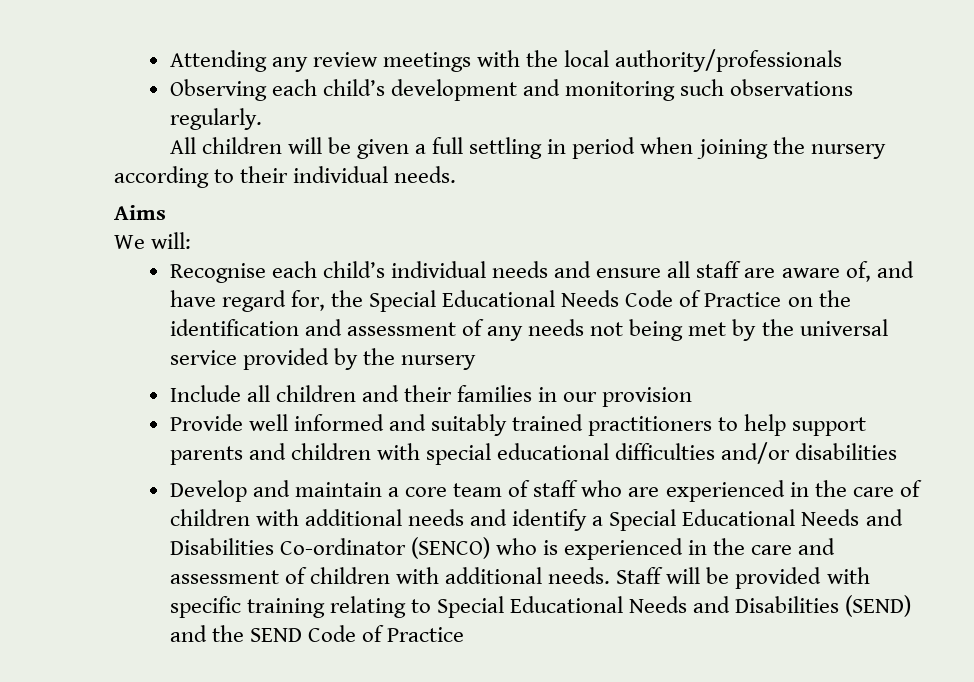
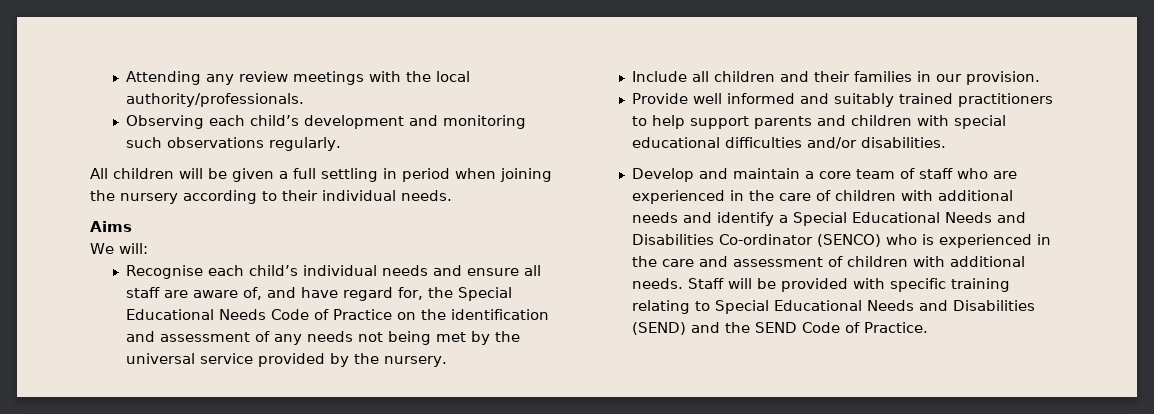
[615,49,843,72] authority/professionals -> [126,93,305,107] authority/professionals.
[401,355,477,370] nursery -> [384,356,448,367] nursery.
[602,387,693,407] provision -> [966,71,1041,85] provision.
[795,443,898,460] disabilities -> [861,137,947,148] disabilities.
[387,627,465,642] Practice -> [864,322,929,333] Practice.

